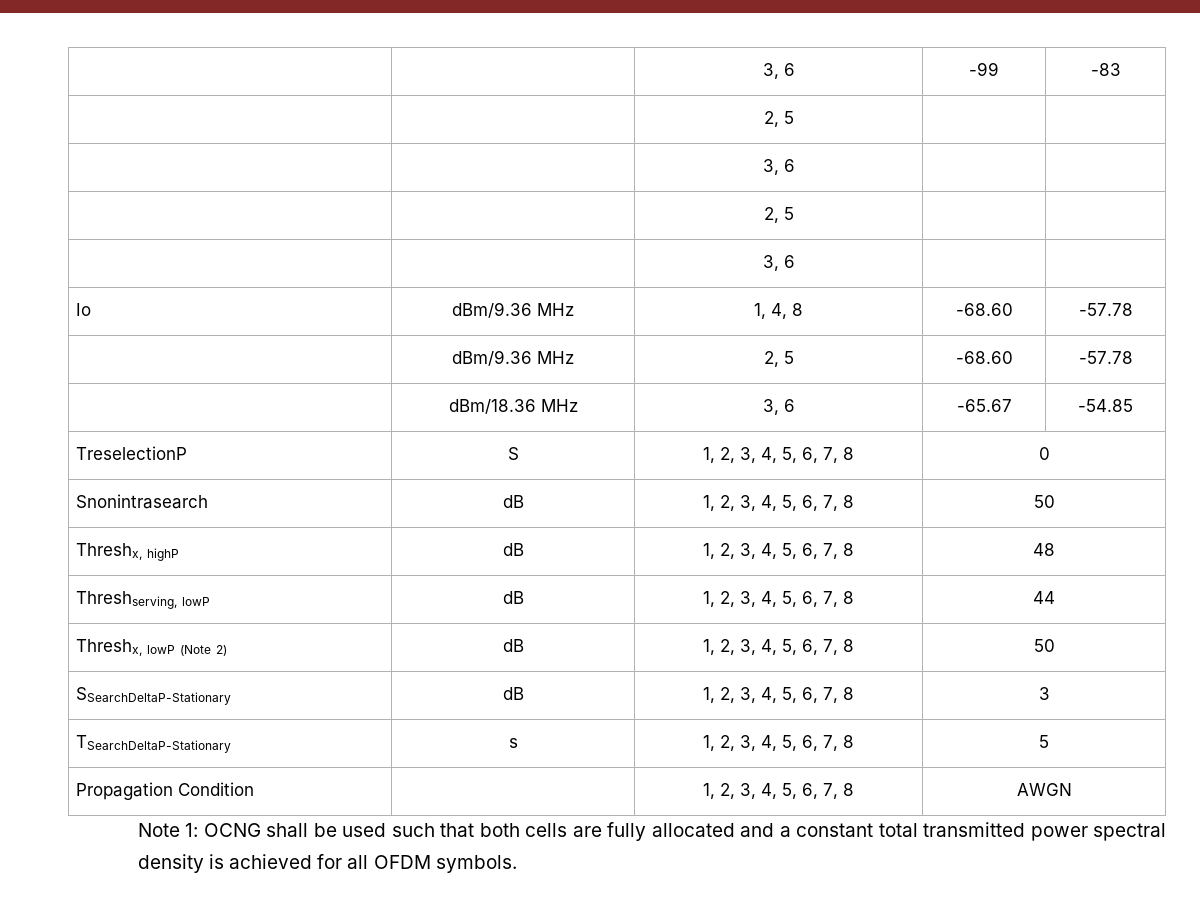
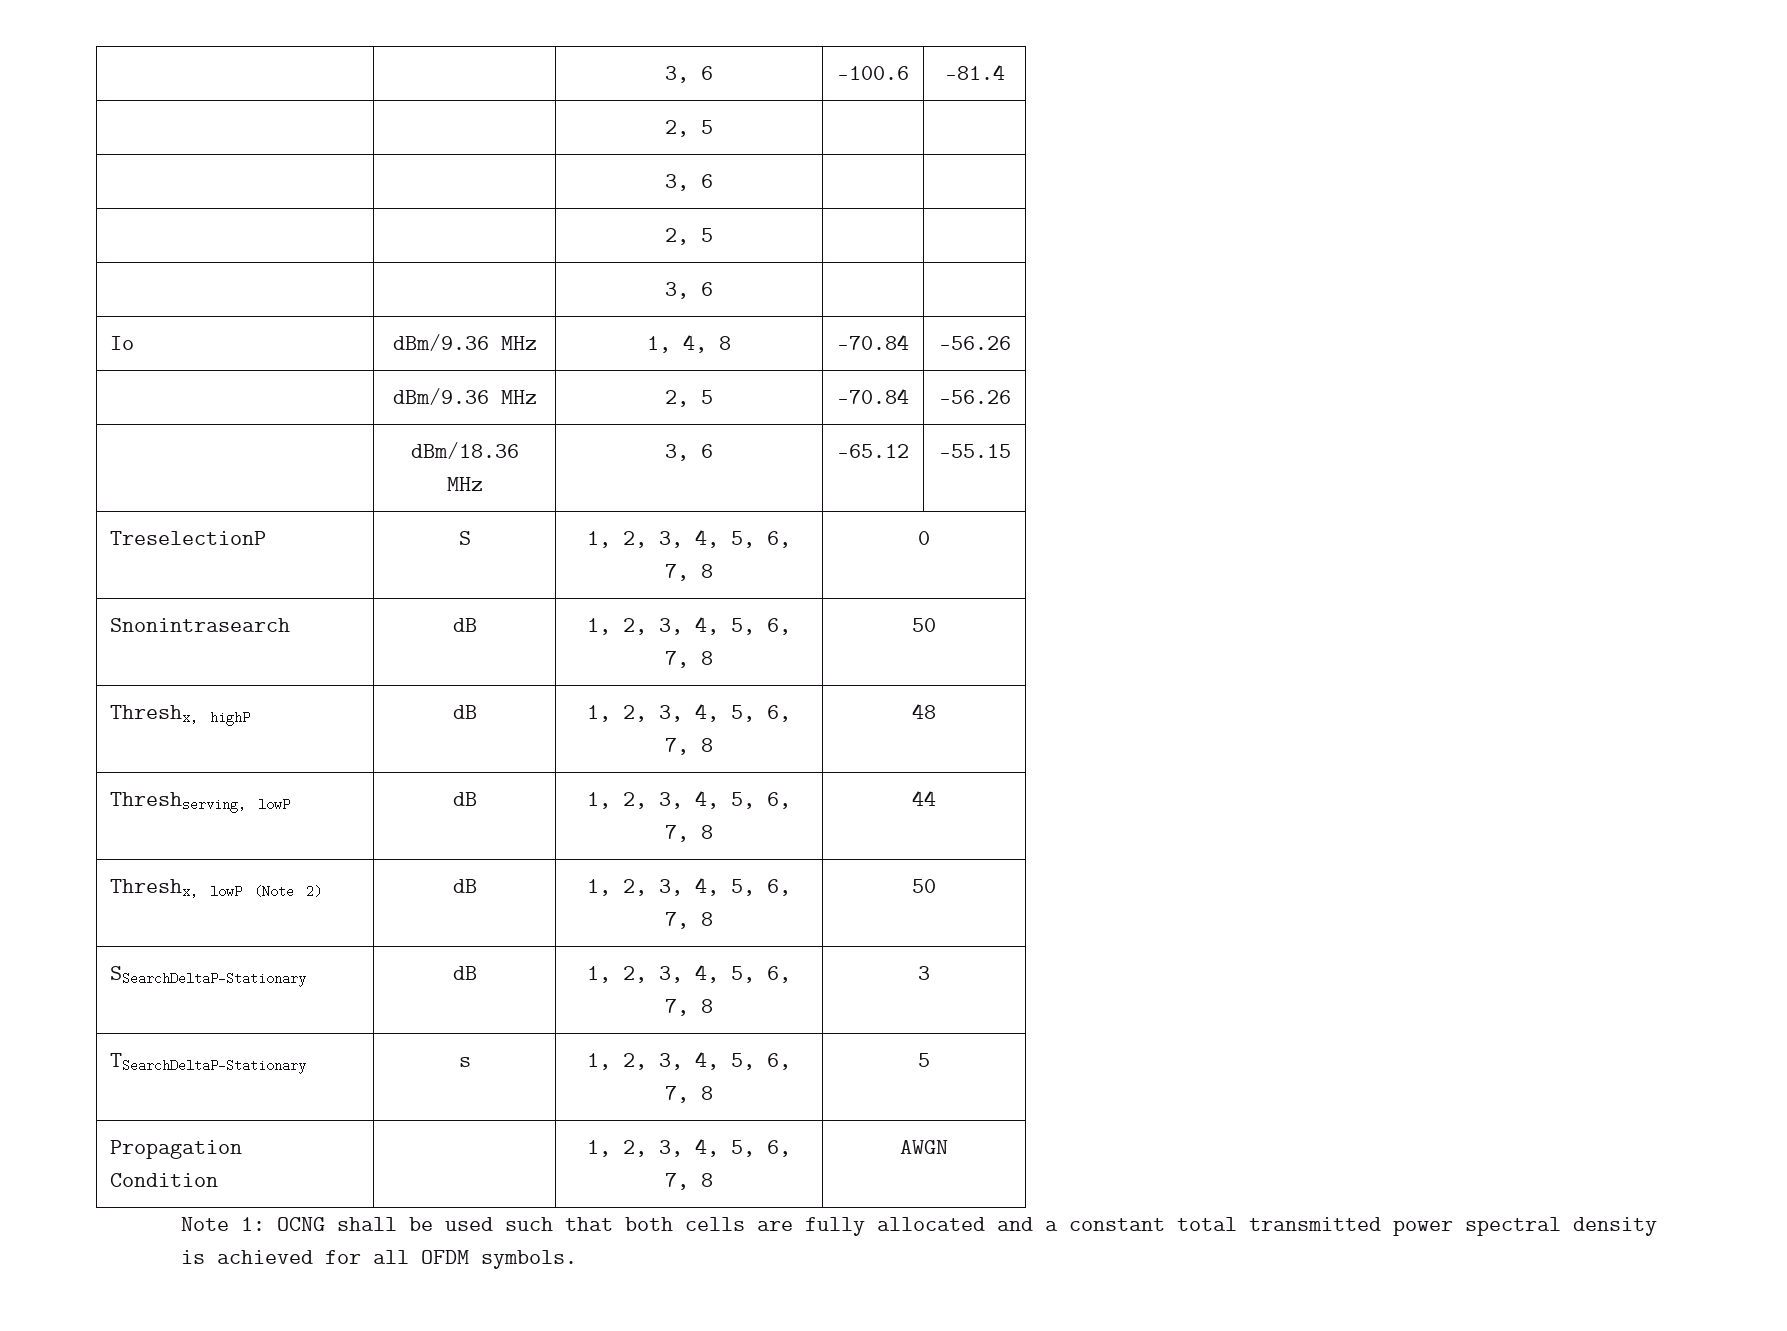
[762,63,795,79] [969,62,999,76] [1090,63,1121,76] | | 3, 6 | -99 | -83 -> [665,66,713,83] [837,66,909,80] [944,64,1005,80] | | 3, 6 | -100.6 | -81.4
[955,303,1013,316] [1078,303,1133,316] -68.60 | -57.78 -> [837,334,909,350] [938,336,1011,350] -70.84 | -56.26
[955,351,1013,364] [1078,351,1133,364] -68.60 | -57.78 -> [837,388,909,404] [938,390,1011,404] -70.84 | -56.26
[956,399,1012,412] [1078,399,1133,412] -65.67 | -54.85 -> [837,444,909,458] [938,444,1011,458] -65.12 | -55.15

